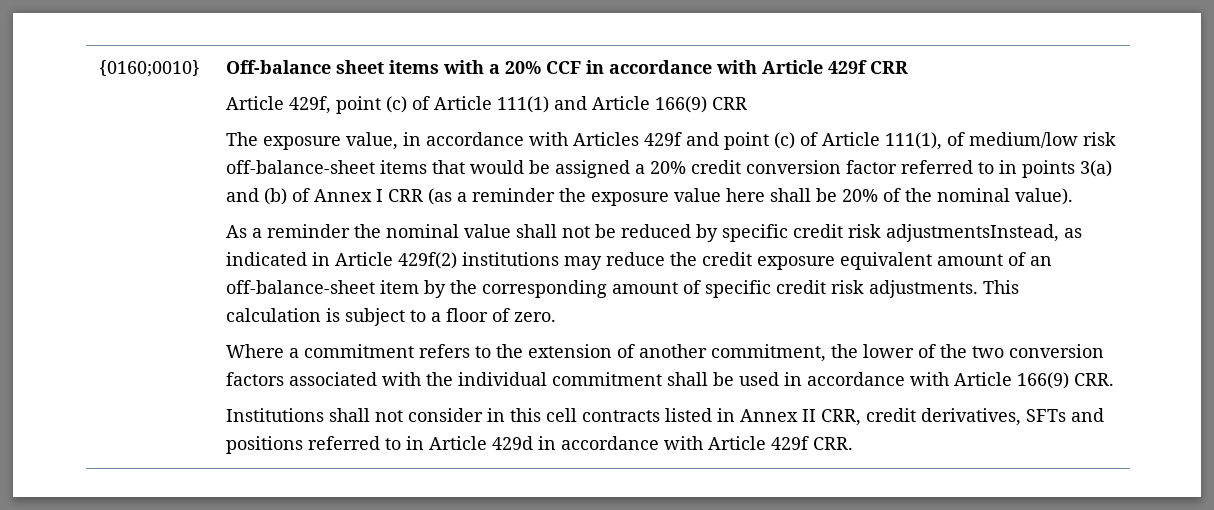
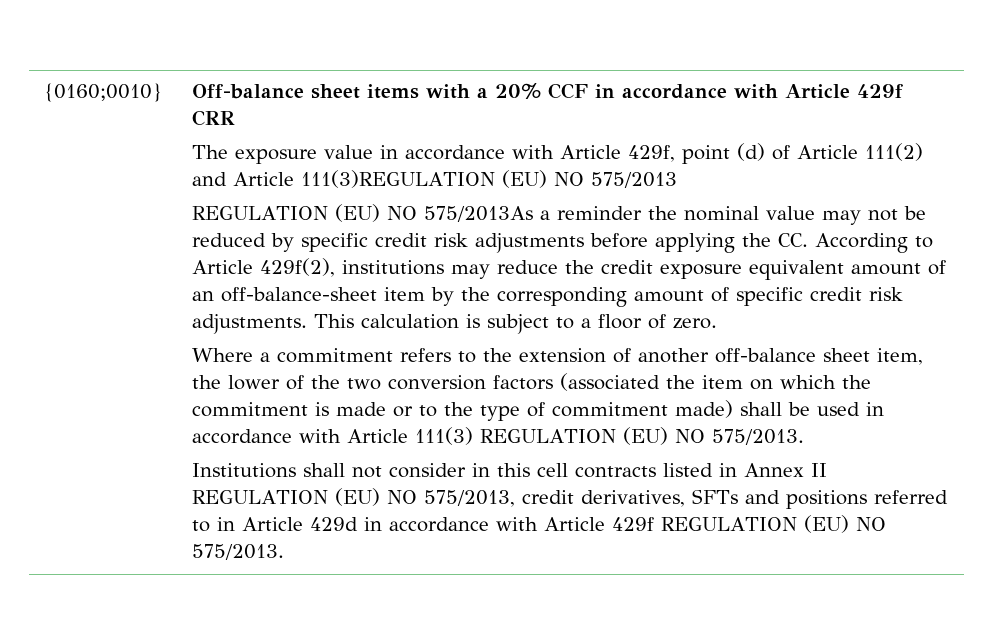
(908, 67) none -> [191,145,554,164] The exposure value in accordance with
[385,96,549,113] (c) of Article 111(1) -> [736,143,923,161] (d) of Article 111(2)
[654,96,747,113] [225,132,1116,150] [225,160,1112,178] [225,188,1073,206] [225,225,247,238] 166(9) CRR // The exposure value, in accordance with Articles 429f and point (c) of Article 111(1), of medium/low risk off-balance-sheet items that would be assigned a 20% credit conversion factor referred to in points 3(a) and (b) of Annex I CRR (as a reminder the exposure value here shall be 20% of the nominal value). // As -> [300,170,677,188] [191,204,533,222] 111(3)REGULATION (EU) NO 575/2013 // REGULATION (EU) NO 575/2013As
[515,224,557,238] shall -> [821,210,861,225] may
[885,224,1082,242] [225,252,457,269] adjustmentsInstead, as indicated in Article 429f(2) -> [474,233,933,253] [191,258,335,277] adjustments before applying the CC. According to Article 429f(2),
[710,344,826,362] commitment, -> [714,348,923,365] off-balance sheet item,
[288,372,662,386] associated with the individual commitment -> [559,373,871,391] [191,400,733,421] (associated the item on which the commitment is made or to the type of commitment made)
[1016,372,1114,389] 166(9) CRR. -> [414,427,804,445] 111(3) REGULATION (EU) NO 575/2013.
[820,409,861,426] CRR, -> [191,488,515,507] REGULATION (EU) NO 575/2013,
[812,437,853,450] CRR. -> [660,515,886,533] [191,544,284,560] REGULATION (EU) NO 575/2013.

